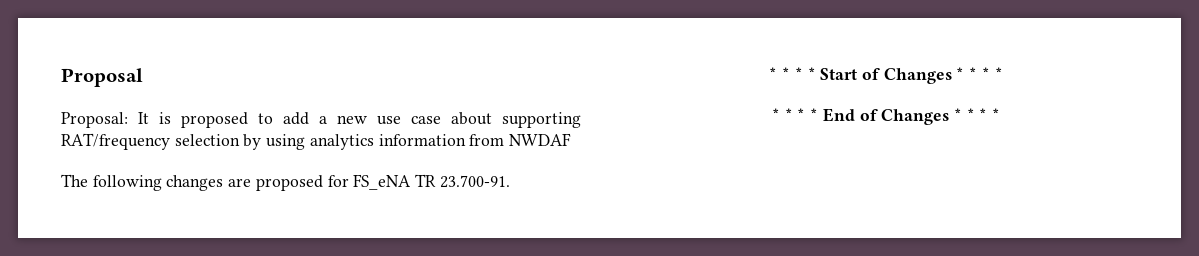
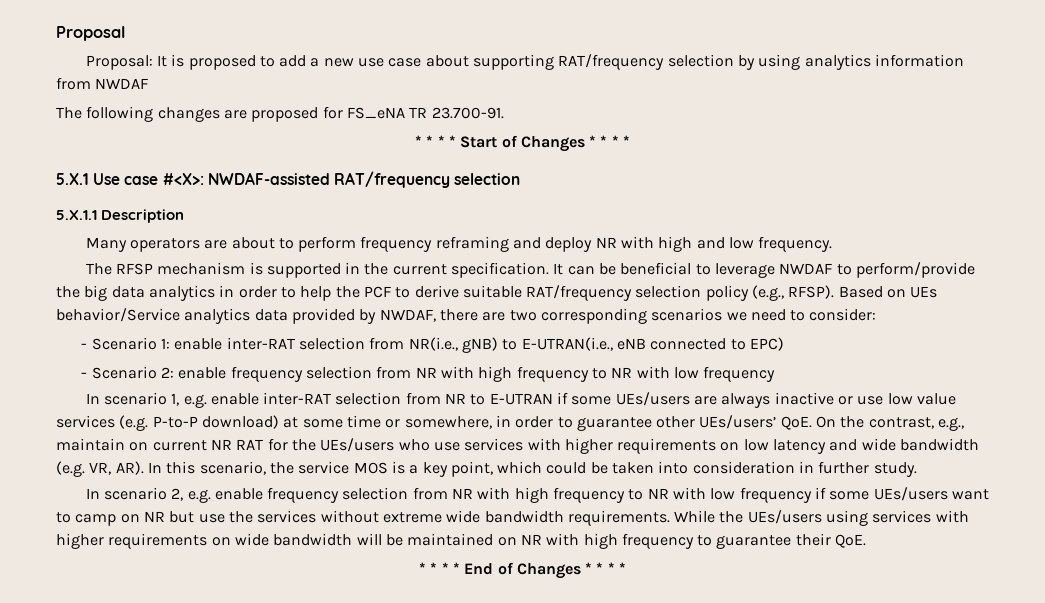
(1003, 73) none -> [56,171,521,188] [56,209,185,223] [85,236,833,252] [85,262,975,278] [56,285,938,301] [56,308,877,324] [81,337,784,353] [81,366,776,382] [85,392,956,408] [56,415,965,431] [56,438,980,454] [56,461,917,477] [85,487,989,503] [56,510,969,526] [56,533,867,549] // 5.X.1 Use case #<X>: NWDAF-assisted RAT/frequency selection // 5.X.1.1 Description // Many operators are about to perform frequency reframing and deploy NR with high and low frequency. // The RFSP mechanism is supported in the current specification. It can be beneficial to leverage NWDAF to perform/provide the big data analytics in order to help the PCF to derive suitable RAT/frequency selection policy (e.g., RFSP). Based on UEs behavior/Service analytics data provided by NWDAF, there are two corresponding scenarios we need to consider: // - Scenario 1: enable inter-RAT selection from NR(i.e., gNB) to E-UTRAN(i.e., eNB connected to EPC) // - Scenario 2: enable frequency selection from NR with high frequency to NR with low frequency // In scenario 1, e.g. enable inter-RAT selection from NR to E-UTRAN if some UEs/users are always inactive or use low value services (e.g. P-to-P download) at some time or somewhere, in order to guarantee other UEs/users’ QoE. On the contrast, e.g., maintain on current NR RAT for the UEs/users who use services with higher requirements on low latency and wide bandwidth (e.g. VR, AR). In this scenario, the service MOS is a key point, which could be taken into consideration in further study. // In scenario 2, e.g. enable frequency selection from NR with high frequency to NR with low frequency if some UEs/users want to camp on NR but use the services without extreme wide bandwidth requirements. While the UEs/users using services with higher requirements on wide bandwidth will be maintained on NR with high frequency to guarantee their QoE.

